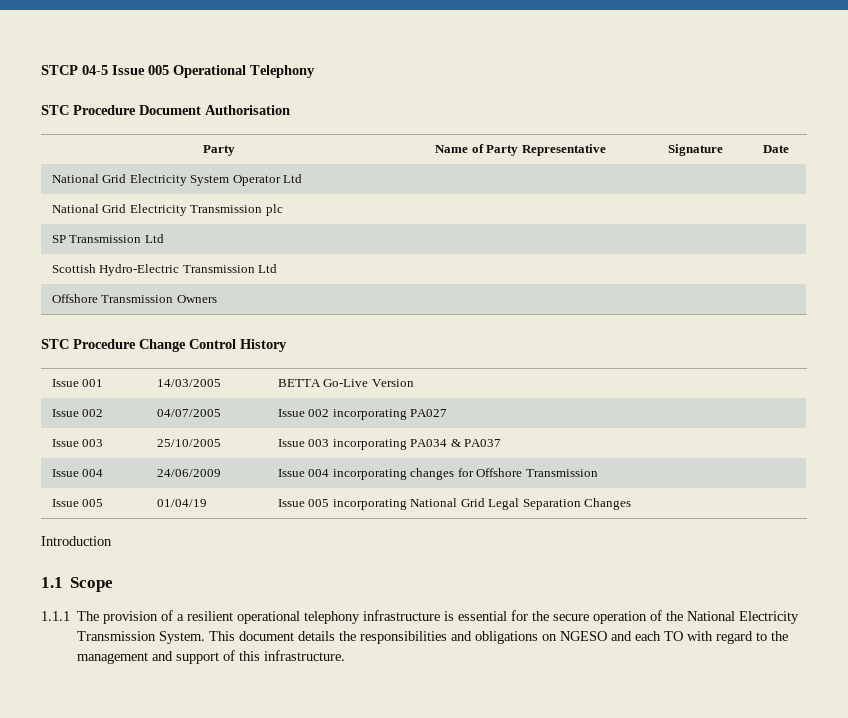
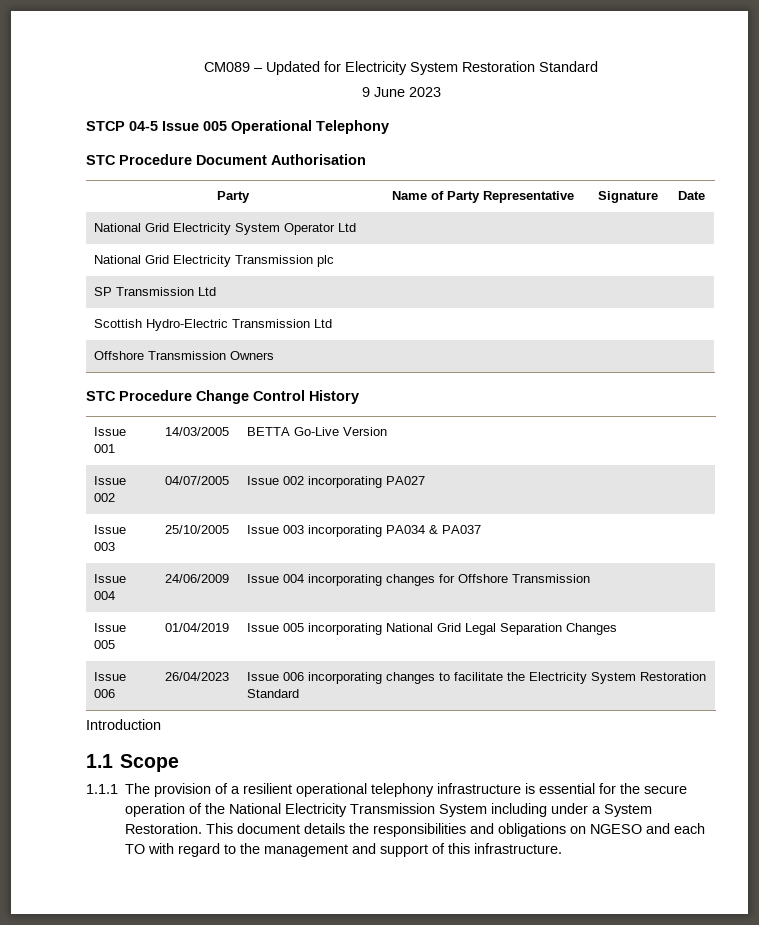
(41, 70) none -> [204,61,598,75] [361,87,441,97] CM089 – Updated for Electricity System Restoration Standard // 9 June 2023 //
[156,499,207,507] 01/04/19 -> [165,623,230,632] 01/04/2019
(632, 504) none -> [94,672,127,681] [94,689,116,698] [165,672,230,681] [247,672,707,684] [247,689,300,698] // Issue 006 | 26/04/2023 | Issue 006 incorporating changes to facilitate the Electricity System Restoration Standard
[159,631,206,644] System. -> [439,803,653,817] [125,823,203,834] System including under a System Restoration.

